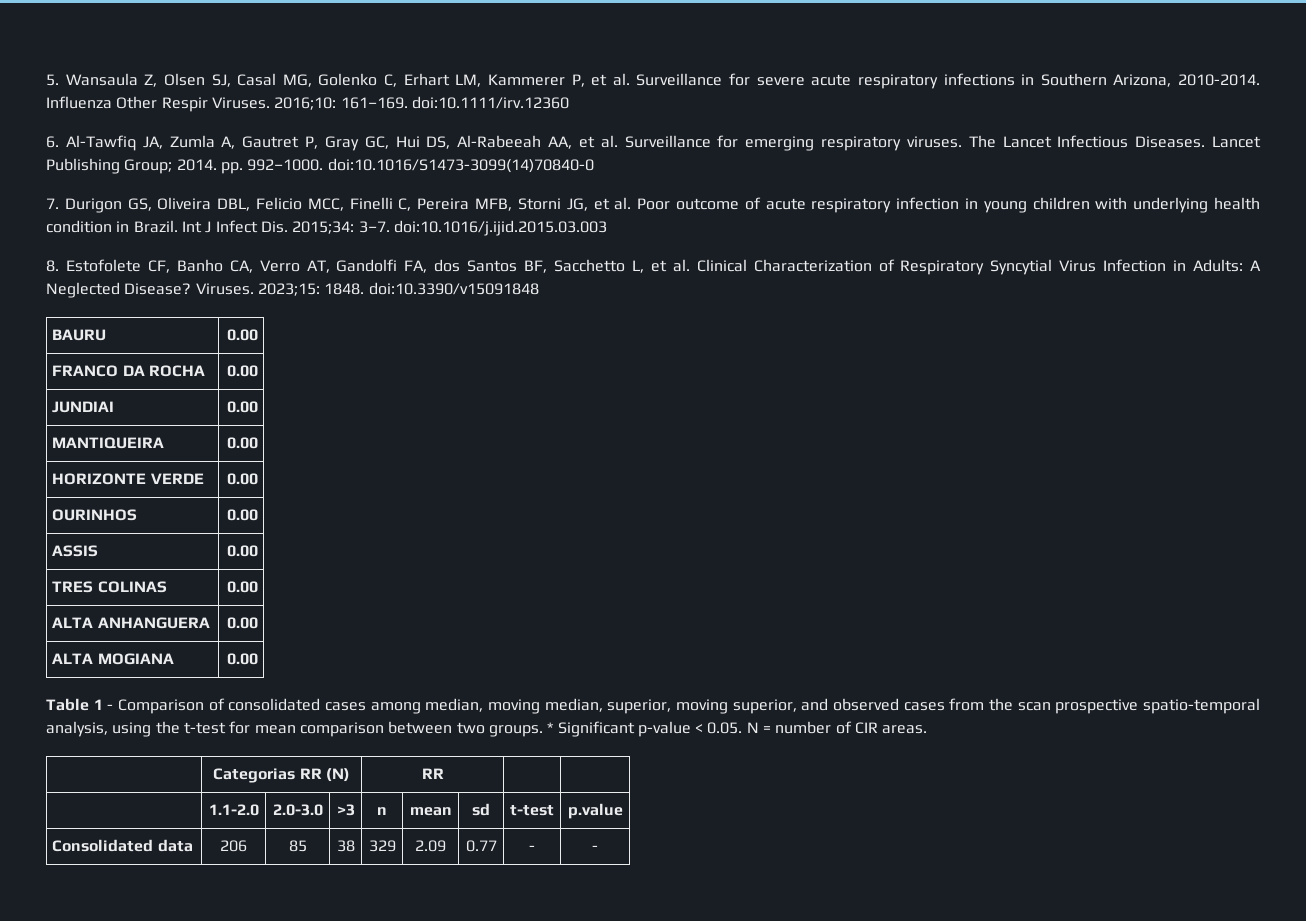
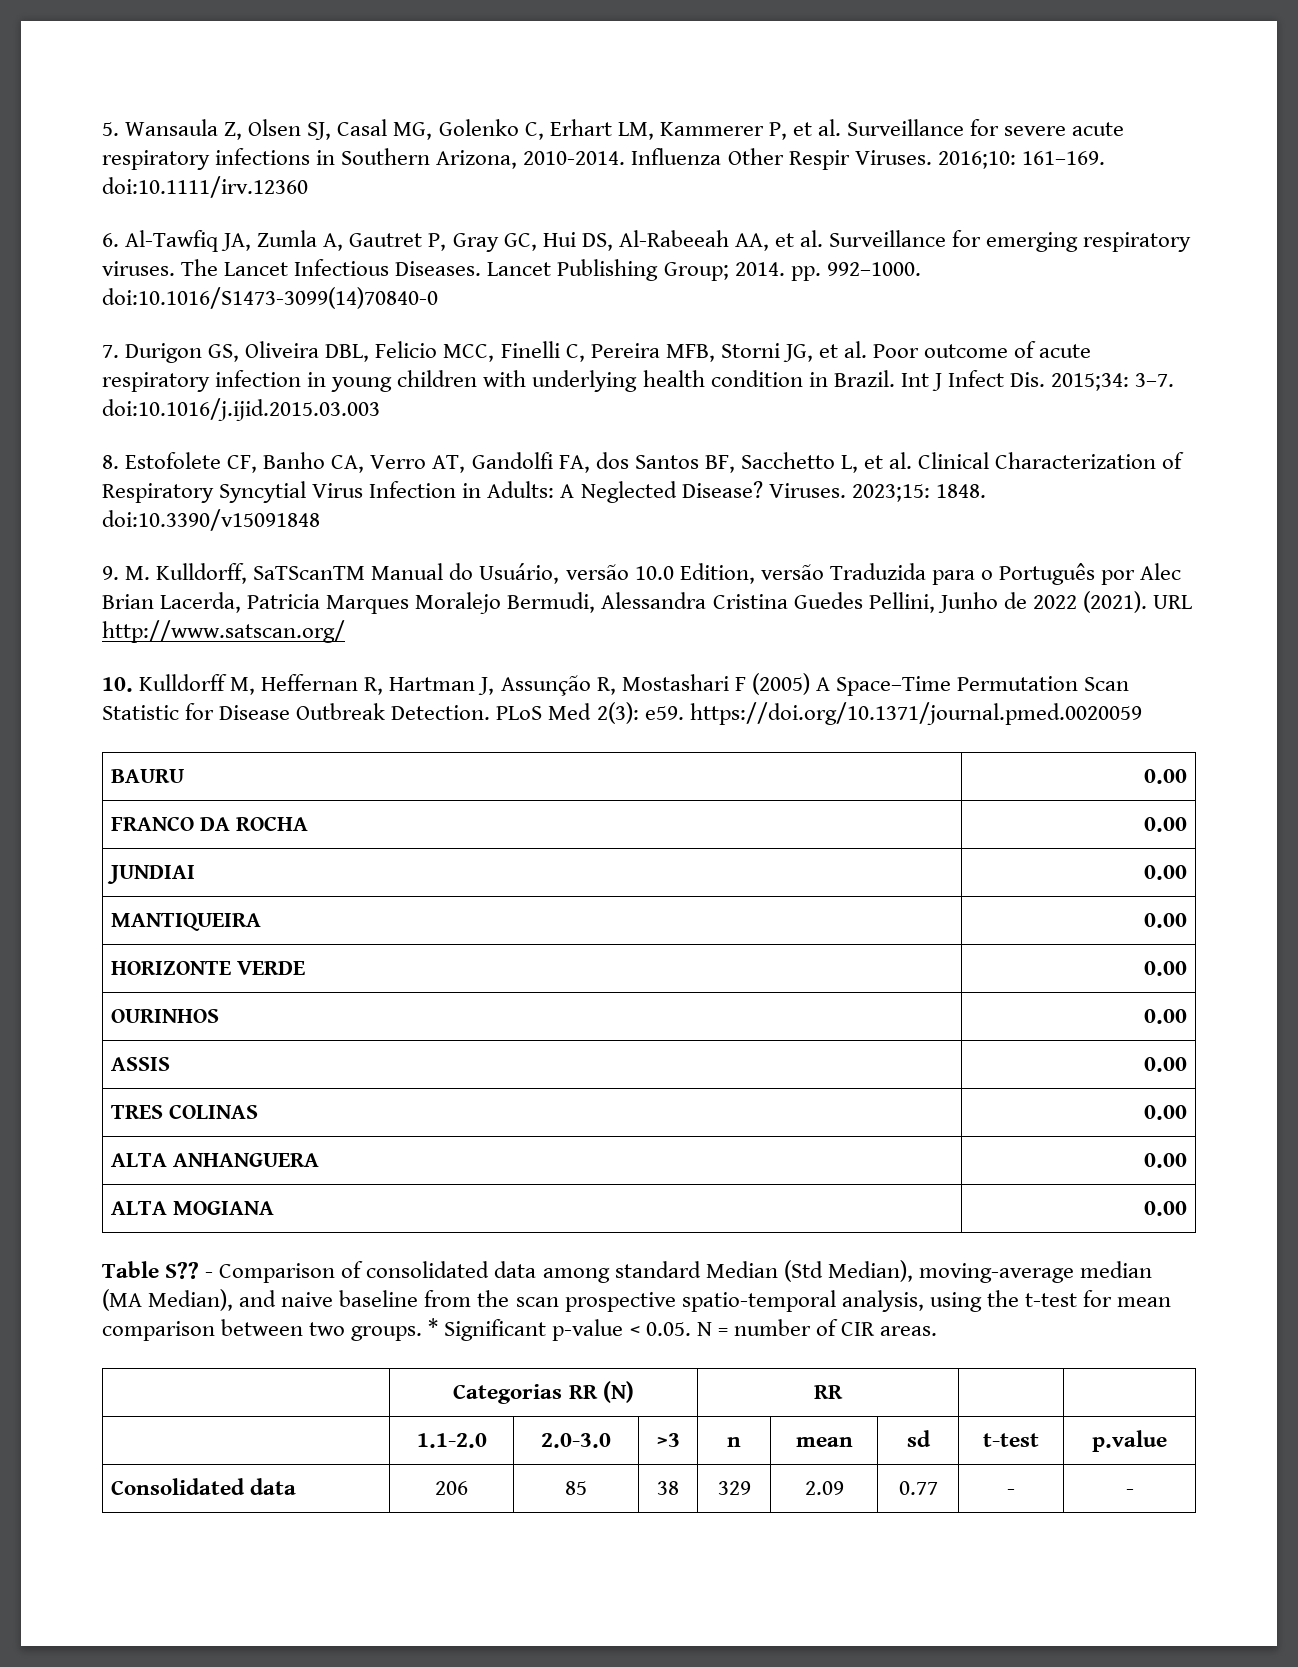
(539, 288) none -> [102,563,1182,585] [102,591,1193,614] [102,620,345,643] [102,673,1130,696] [102,702,1142,725] // 9. M. Kulldorff, SaTScanTM Manual do Usuário, versão 10.0 Edition, versão Traduzida para o Português por Alec Brian Lacerda, Patricia Marques Moralejo Bermudi, Alessandra Cristina Guedes Pellini, Junho de 2022 (2021). URL http://www.satscan.org/ // 10. Kulldorff M, Heffernan R, Hartman J, Assunção R, Mostashari F (2005) A Space–Time Permutation Scan Statistic for Disease Outbreak Detection. PLoS Med 2(3): e59. https://doi.org/10.1371/journal.pmed.0020059
[93,699,103,710] 1 -> [165,1262,200,1279] S??
[325,698,945,714] cases among median, moving median, superior, moving superior, and observed cases -> [494,1260,1152,1283] [102,1289,419,1311] data among standard Median (Std Median), moving-average median (MA Median), and naive baseline

